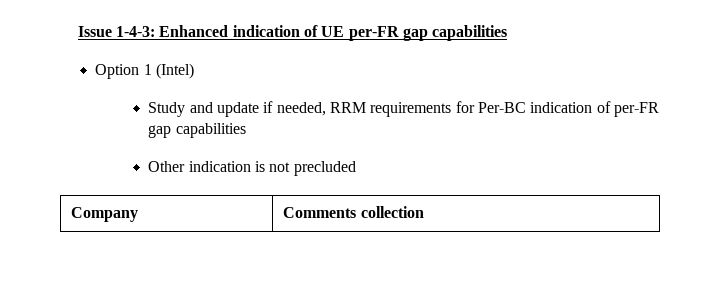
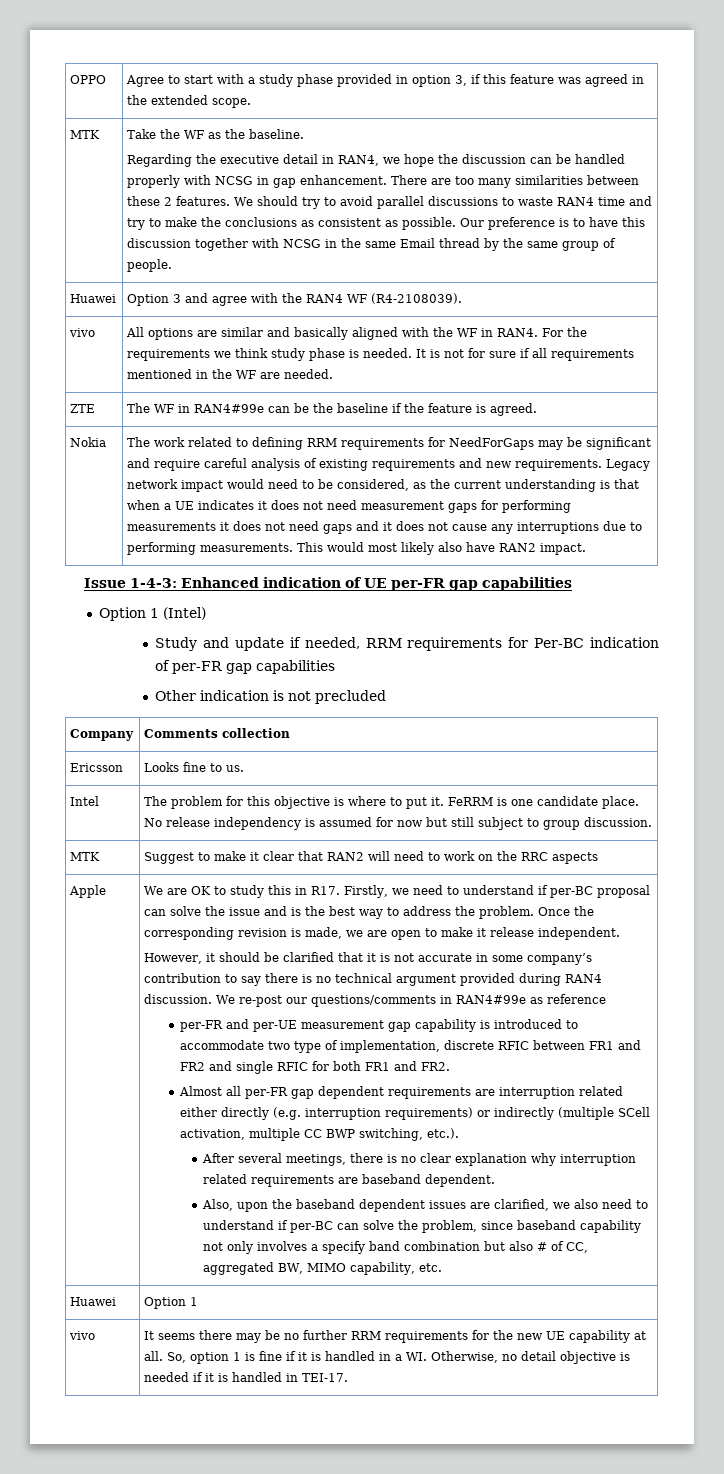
(77, 31) none -> [70,75,107,84] [126,74,645,87] [127,95,252,108] [70,130,101,139] [127,129,305,139] [127,154,626,167] [127,175,640,188] [127,196,653,209] [127,217,646,230] [127,238,617,251] [127,259,173,272] [70,294,117,303] [127,293,463,306] [69,328,96,337] [126,327,588,340] [127,348,635,361] [127,369,334,379] [70,404,96,413] [127,403,538,416] [70,437,107,447] [127,437,652,450] [127,458,651,471] [127,479,640,492] [127,500,572,513] [127,521,643,534] [127,542,587,555] OPPO | Agree to start with a study phase provided in option 3, if this feature was agreed in the extended scope. // MTK | Take the WF as the baseline. // Regarding the executive detail in RAN4, we hope the discussion can be handled properly with NCSG in gap enhancement. There are too many similarities between these 2 features. We should try to avoid parallel discussions to waste RAN4 time and try to make the conclusions as consistent as possible. Our preference is to have this discussion together with NCSG in the same Email thread by the same group of people. // Huawei | Option 3 and agree with the RAN4 WF (R4-2108039). // vivo | All options are similar and basically aligned with the WF in RAN4. For the requirements we think study phase is needed. It is not for sure if all requirements mentioned in the WF are needed. // ZTE | The WF in RAN4#99e can be the baseline if the feature is agreed. // Nokia | The work related to defining RRM requirements for NeedForGaps may be significant and require careful analysis of existing requirements and new requirements. Legacy network impact would need to be considered, as the current understanding is that when a UE indicates it does not need measurement gaps for performing measurements it does not need gaps and it does not cause any interruptions due to performing measurements. This would most likely also have RAN2 impact. //
(424, 212) none -> [70,763,124,772] [144,762,245,772] [70,796,100,806] [144,796,640,809] [144,817,653,830] [70,852,101,861] [144,851,599,864] [69,885,107,898] [144,885,651,898] [144,906,595,919] [144,927,621,940] [144,952,593,965] [144,973,603,986] [144,994,607,1007] [180,1019,579,1032] [180,1040,642,1053] [180,1061,451,1074] [179,1086,624,1099] [180,1107,651,1120] [180,1128,460,1141] [201,1153,636,1166] [202,1174,495,1187] [201,1199,648,1212] [202,1220,641,1233] [202,1241,588,1254] [202,1262,442,1275] [70,1297,117,1306] [144,1297,199,1309] [69,1331,96,1340] [144,1330,647,1343] [144,1351,631,1364] [144,1372,349,1382] // Ericsson | Looks fine to us. // Intel | The problem for this objective is where to put it. FeRRM is one candidate place. No release independency is assumed for now but still subject to group discussion. // MTK | Suggest to make it clear that RAN2 will need to work on the RRC aspects // Apple | We are OK to study this in R17. Firstly, we need to understand if per-BC proposal can solve the issue and is the best way to address the problem. Once the corresponding revision is made, we are open to make it release independent. // However, it should be clarified that it is not accurate in some company’s contribution to say there is no technical argument provided during RAN4 discussion. We re-post our questions/comments in RAN4#99e as reference // per-FR and per-UE measurement gap capability is introduced to accommodate two type of implementation, discrete RFIC between FR1 and FR2 and single RFIC for both FR1 and FR2. // Almost all per-FR gap dependent requirements are interruption related either directly (e.g. interruption requirements) or indirectly (multiple SCell activation, multiple CC BWP switching, etc.). // After several meetings, there is no clear explanation why interruption related requirements are baseband dependent. // Also, upon the baseband dependent issues are clarified, we also need to understand if per-BC can solve the problem, since baseband capability not only involves a specify band combination but also # of CC, aggregated BW, MIMO capability, etc. // Huawei | Option 1 // vivo | It seems there may be no further RRM requirements for the new UE capability at all. So, option 1 is fine if it is handled in a WI. Otherwise, no detail objective is needed if it is handled in TEI-17.

